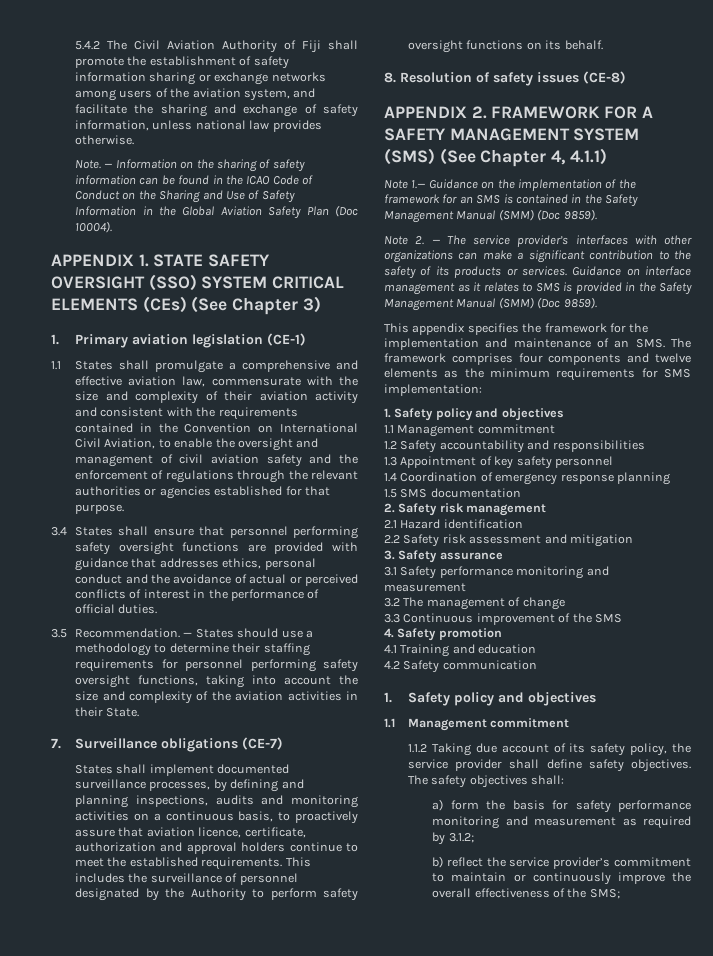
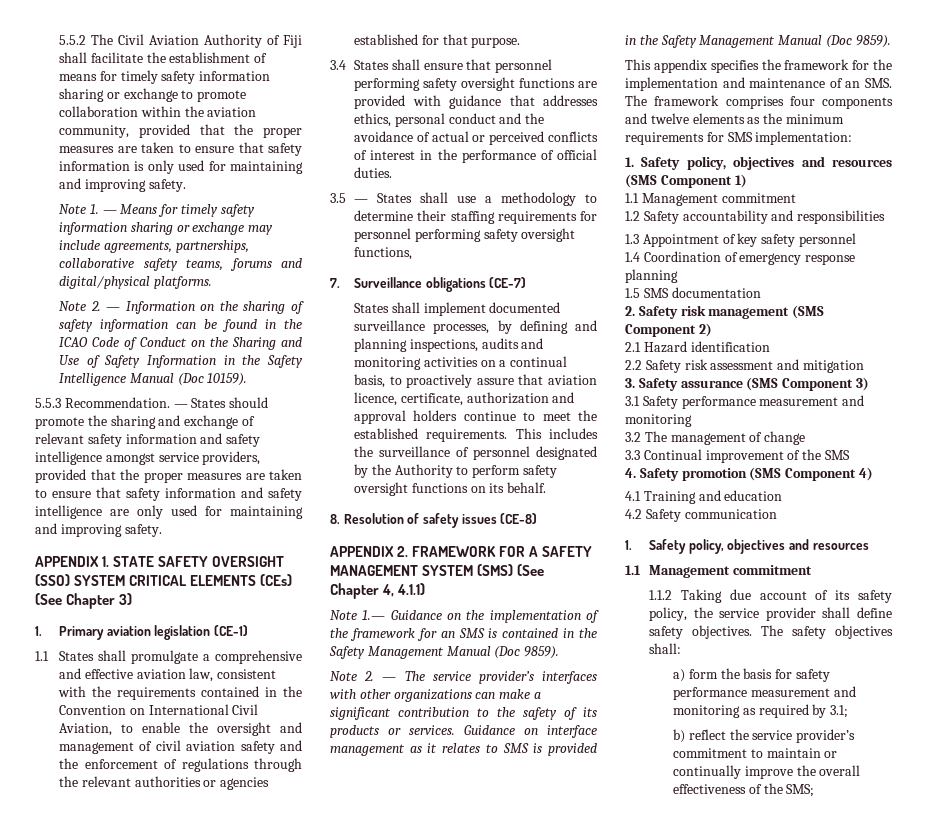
[75,41,101,50] 5.4.2 -> [59,35,87,45] 5.5.2
[75,57,125,68] promote -> [90,52,143,63] facilitate
[253,56,289,69] [75,72,326,85] [75,88,316,101] [75,104,358,117] [75,120,322,132] [75,135,135,145] [75,160,102,169] safety information sharing or exchange networks among users of the aviation system, and facilitate the sharing and exchange of safety information, unless national law provides otherwise. // Note. -> [59,70,271,84] [59,88,247,102] [59,106,257,117] [59,124,302,138] [59,142,302,156] [59,160,303,174] [59,178,186,192] [59,204,255,217] [59,222,274,235] [59,240,249,253] [59,258,302,271] [59,276,212,289] [59,301,101,311] means for timely safety information sharing or exchange to promote collaboration within the aviation community, provided that the proper measures are taken to ensure that safety information is only used for maintaining and improving safety. // Note 1. — Means for timely safety information sharing or exchange may include agreements, partnerships, collaborative safety teams, forums and digital/physical platforms. // Note 2.
[182,205,358,219] [75,221,113,233] Global Aviation Safety Plan (Doc 10004). -> [267,355,303,368] [59,373,248,386] [35,397,269,408] [35,415,255,429] [35,433,261,447] [35,451,261,465] [35,469,302,483] [35,487,302,501] [35,505,303,519] [35,523,162,537] Safety Intelligence Manual (Doc 10159). // 5.5.3 Recommendation. — States should promote the sharing and exchange of relevant safety information and safety intelligence amongst service providers, provided that the proper measures are taken to ensure that safety information and safety intelligence are only used for maintaining and improving safety.
[211,376,358,386] [75,391,359,404] [75,407,98,417] commensurate with the size and complexity of their aviation activity and -> (214, 675) none
[75,628,279,638] Recommendation. — States should -> [354,192,449,203] — States shall
[206,675,358,688] [75,691,358,704] [75,707,140,717] taking into account the size and complexity of the aviation activities in their State. -> (413, 253) none
[165,811,234,821] continuous -> [510,356,568,367] continual
[498,209,534,221] (SMM) -> (491, 651) none
[498,297,534,309] (SMM) -> (823, 40) none
[435,408,564,421] policy and objectives -> [686,156,892,170] [625,174,747,188] policy, objectives and resources (SMS Component 1)
(547, 510) none -> [792,305,825,319] [625,323,712,337] (SMS Component 2)
(503, 556) none -> [746,377,869,391] (SMS Component 3)
[516,566,609,579] [384,583,466,592] monitoring and measurement -> [759,395,865,406] [625,414,692,427] measurement and monitoring
[403,613,474,623] Continuous -> [643,449,702,460] Continual
(502, 634) none -> [749,467,873,481] (SMS Component 4)
[454,692,597,706] policy and objectives -> [688,539,869,554] policy, objectives and resources
[432,816,617,829] monitoring and measurement -> [750,686,856,697] [673,705,741,718] measurement and monitoring
[448,833,474,843] 3.1.2; -> [830,705,849,718] 3.1;
[532,872,611,885] continuously -> [673,765,742,779] continually

